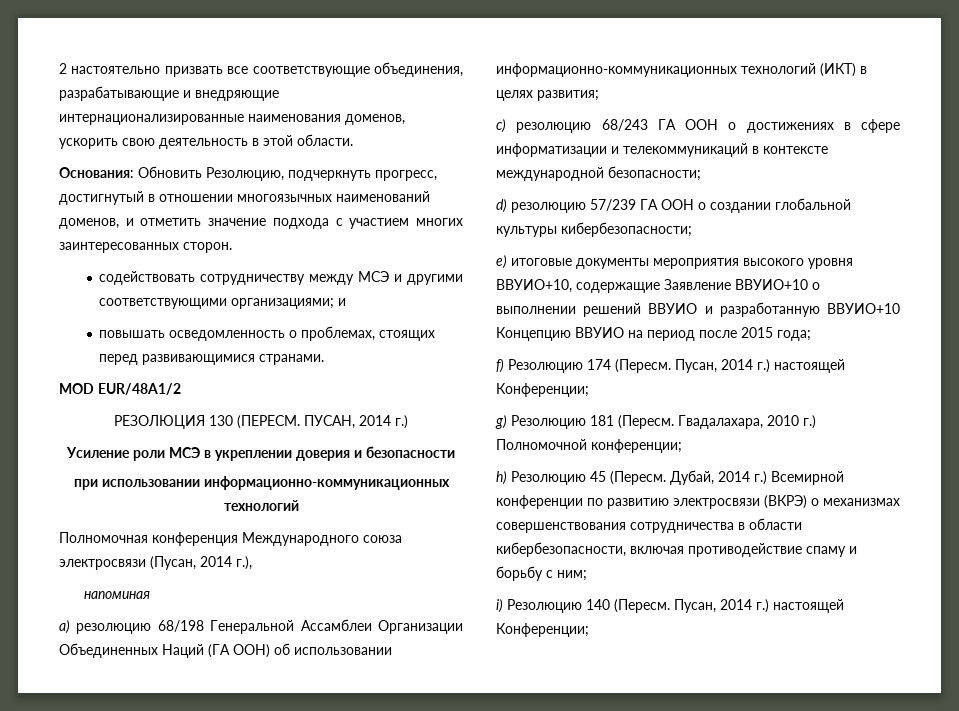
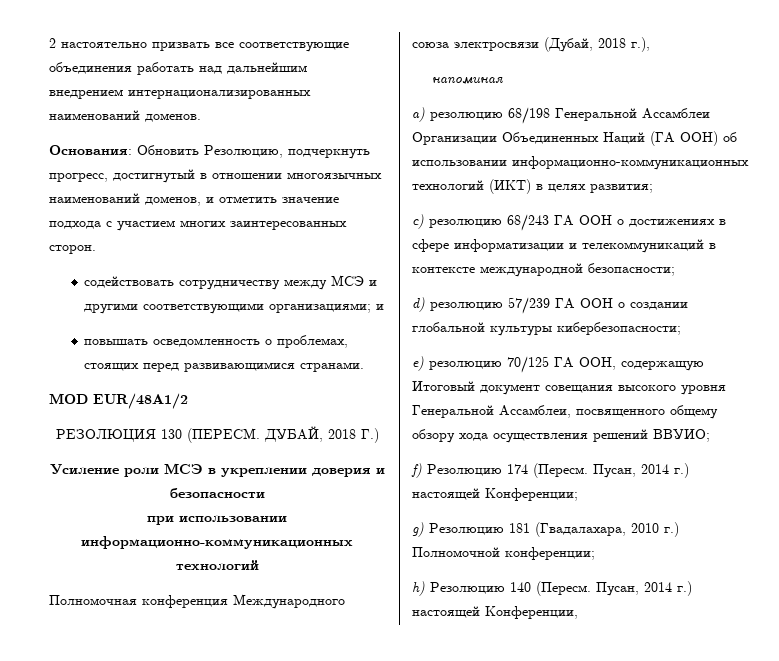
[374,62,463,77] [59,86,279,101] [59,114,405,125] [59,134,353,149] объединения, разрабатывающие и внедряющие интернационализированные наименования доменов, ускорить свою деятельность в этой области. -> [49,62,307,75] [49,89,311,99] [49,110,201,122] объединения работать над дальнейшим внедрением интернационализированных наименований доменов.
[304,415,408,429] ПУСАН, 2014 г.) -> [263,426,379,443] ДУБАЙ, 2018 Г.)
[150,556,232,570] (Пусан, 2014 -> [544,37,626,52] (Дубай, 2018
[511,258,853,269] [496,279,820,293] [496,302,900,317] [496,327,811,341] итоговые документы мероприятия высокого уровня ВВУИО+10, содержащие Заявление ВВУИО+10 о выполнении решений ВВУИО и разработанную ВВУИО+10 Концепцию ВВУИО на период после 2015 года; -> [429,356,704,373] [412,381,726,395] [412,405,718,419] [412,429,710,443] резолюцию 70/125 ГА ООН, содержащую Итоговый документ совещания высокого уровня Генеральной Ассамблеи, посвященного общему обзору хода осуществления решений ВВУИО;
[618,415,763,429] (Пересм. Гвадалахара, -> [535,522,626,537] (Гвадалахара,
[590,470,844,485] [496,495,900,509] [496,518,802,533] [496,542,857,557] [496,566,587,581] [496,599,582,613] 45 (Пересм. Дубай, 2014 г.) Всемирной конференции по развитию электросвязи (ВКРЭ) о механизмах совершенствования сотрудничества в области кибербезопасности, включая противодействие спаму и борьбу с ним; // i) Резолюцию -> (505, 588) none
[496,623,589,637] Конференции; -> [485,606,578,619] Конференции,

